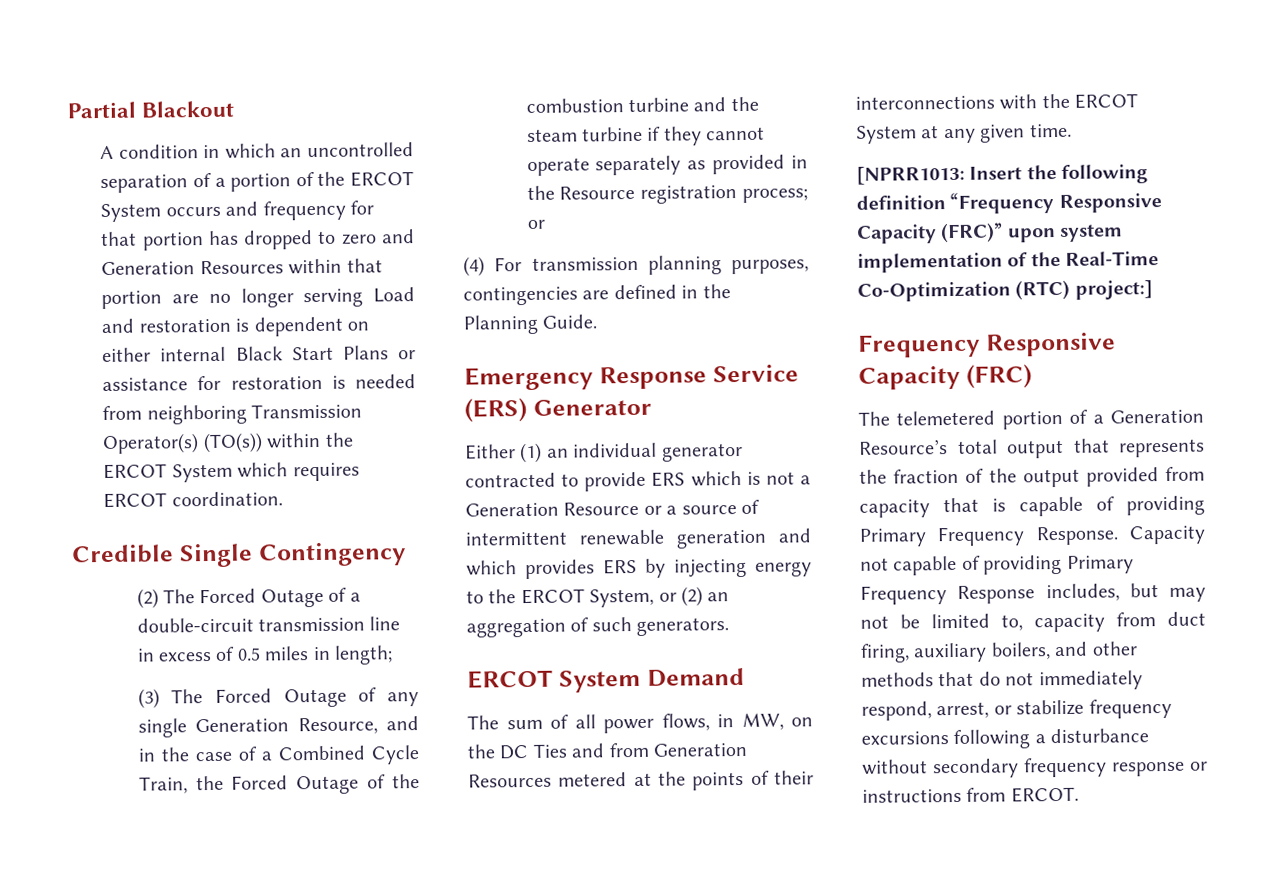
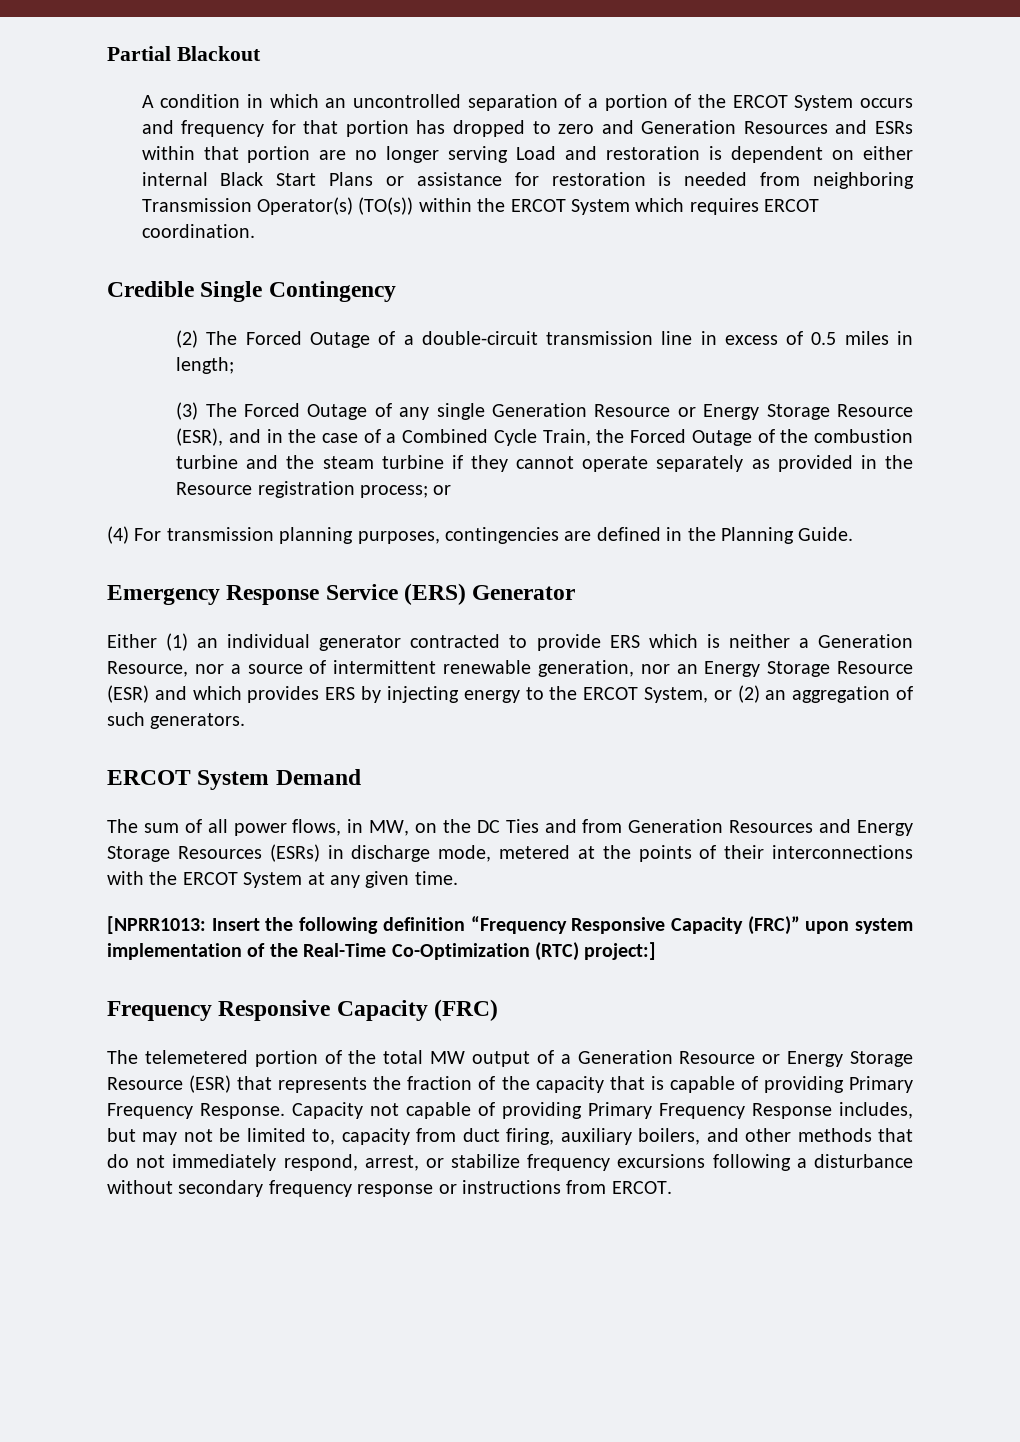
(284, 267) none -> [835,120,913,134] and ESRs
[297,717,378,735] Resource, -> [594,404,913,420] [176,428,224,446] Resource or Energy Storage Resource (ESR),
[765,471,811,485] [465,501,662,517] not a Generation Resource or -> [728,634,914,648] [107,661,224,677] neither a Generation Resource, nor
[676,529,767,549] generation -> [537,660,914,677] [107,685,149,703] generation, nor an Energy Storage Resource (ESR)
(552, 780) none -> [819,819,913,836] [107,844,492,862] and Energy Storage Resources (ESRs) in discharge mode,
[1092,409,1204,424] [859,439,1064,459] a Generation Resource’s total output -> [348,1050,913,1067] [107,1075,232,1093] the total MW output of a Generation Resource or Energy Storage Resource (ESR)
[1022,466,1205,488] output provided from -> (530, 1083) none

